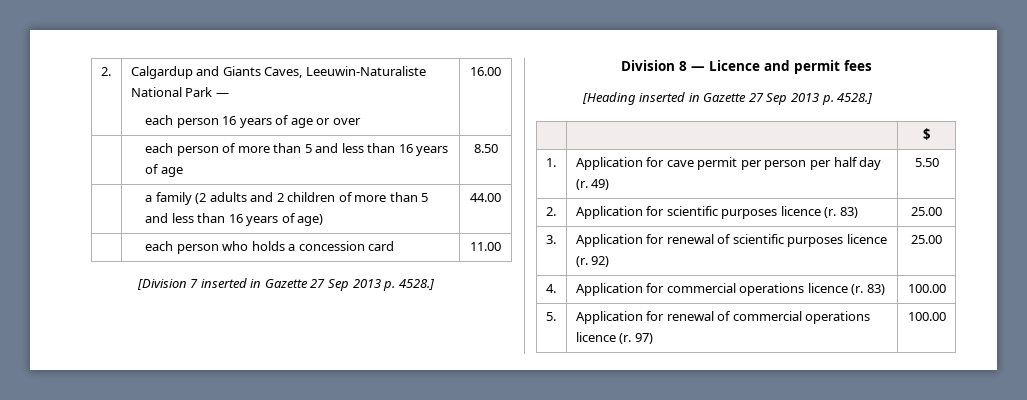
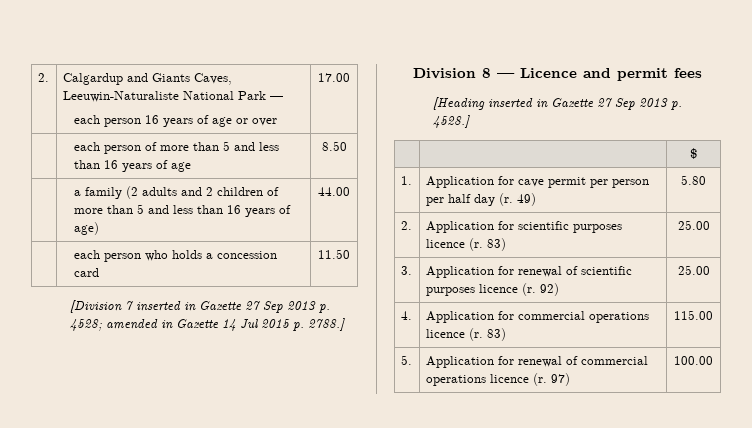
[470,67,501,76] 16.00 -> [318,73,350,82] 17.00
[470,242,501,251] 11.00 -> [318,249,350,259] 11.50
[398,279,434,290] 4528.] -> [69,318,345,331] 4528; amended in Gazette 14 Jul 2015 p. 2788.]
[914,158,939,167] 5.50 -> [681,175,706,185] 5.80
[907,284,946,293] 100.00 -> [674,310,713,320] 115.00

